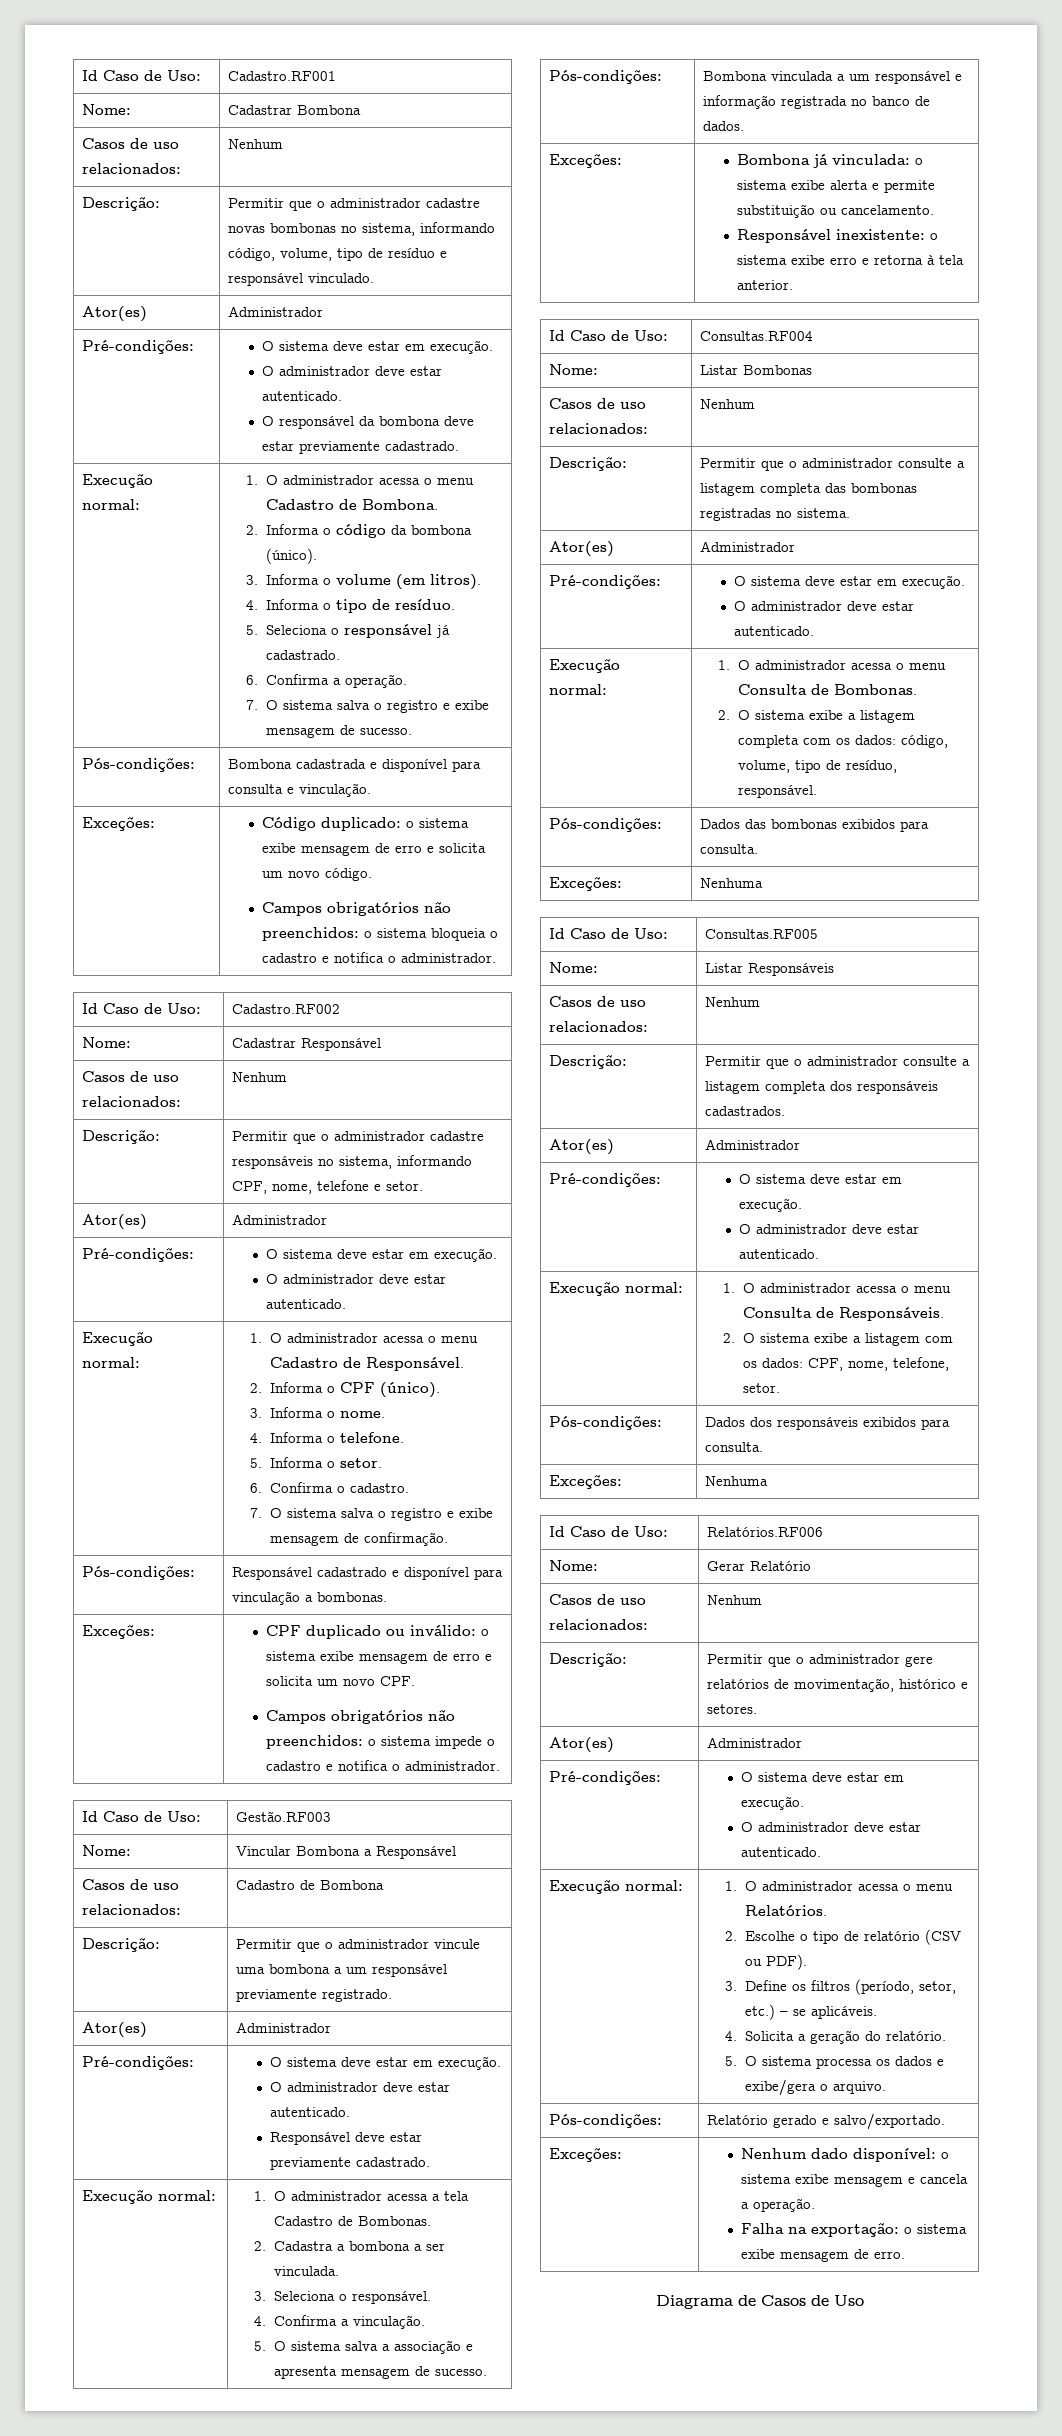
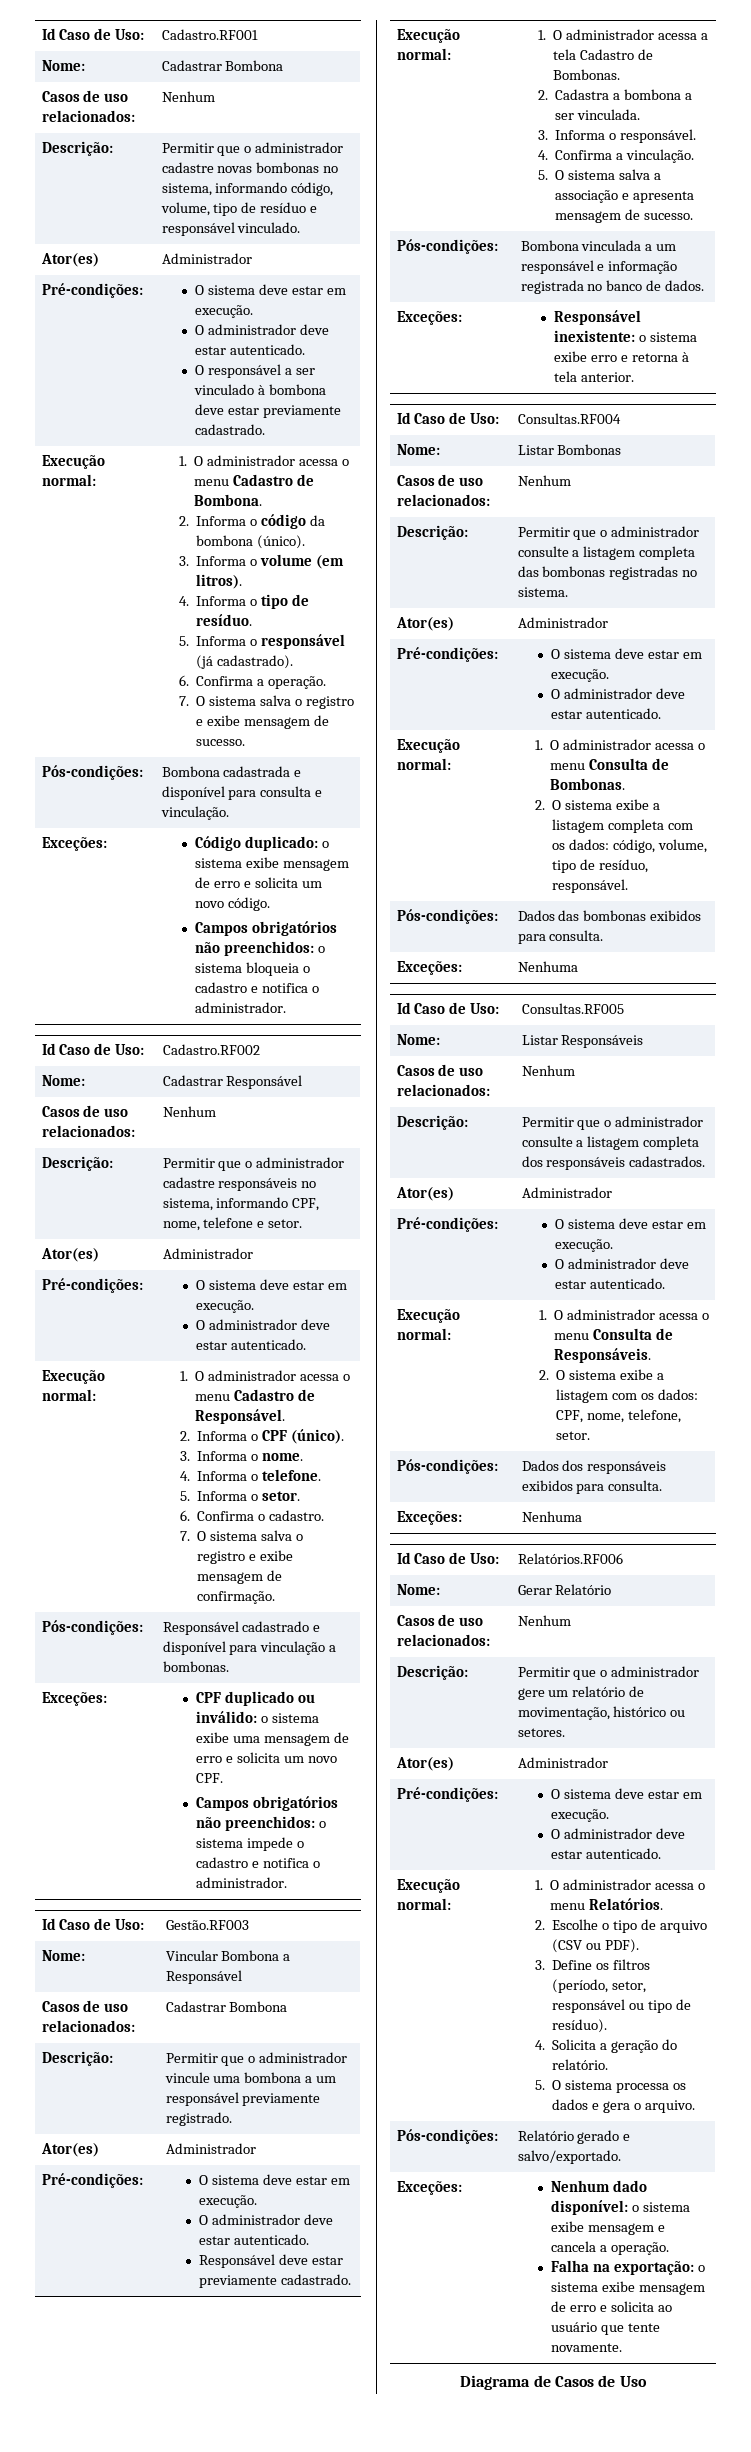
[359,416,376,426] da -> [284,368,315,375] [194,384,266,395] a ser vinculado à
[265,625,327,635] Seleciona -> [196,636,247,646] Informa
[435,625,450,638] [265,650,340,660] já cadastrado. -> [196,655,294,669] (já cadastrado).
(355, 1656) none -> [233,1736,261,1743] uma
[236,1880,316,1890] Cadastro de -> [165,2001,226,2012] Cadastrar
[273,2291,335,2301] Seleciona -> [555,130,606,140] Informa
[737,154,924,168] [737,180,936,193] [737,204,935,218] Bombona já vinculada: o sistema exibe alerta e permite substituição ou cancelamento. // -> (462, 318) none
[707,1679,770,1689] relatórios -> [548,1686,626,1697] um relatório
[961,1682,969,1689] e -> [670,1710,686,1717] ou
[863,1931,920,1941] relatório -> [660,1920,708,1933] arquivo
[744,2004,877,2020] etc.) – se aplicáveis. -> [552,1999,692,2013] [552,2019,608,2033] responsável ou tipo de resíduo).
[744,2079,816,2096] exibe/gera -> [603,2101,631,2113] gera
[874,2251,906,2259] erro. -> [570,2301,672,2312] [551,2322,660,2335] [551,2343,623,2352] erro e solicita ao usuário que tente novamente.

